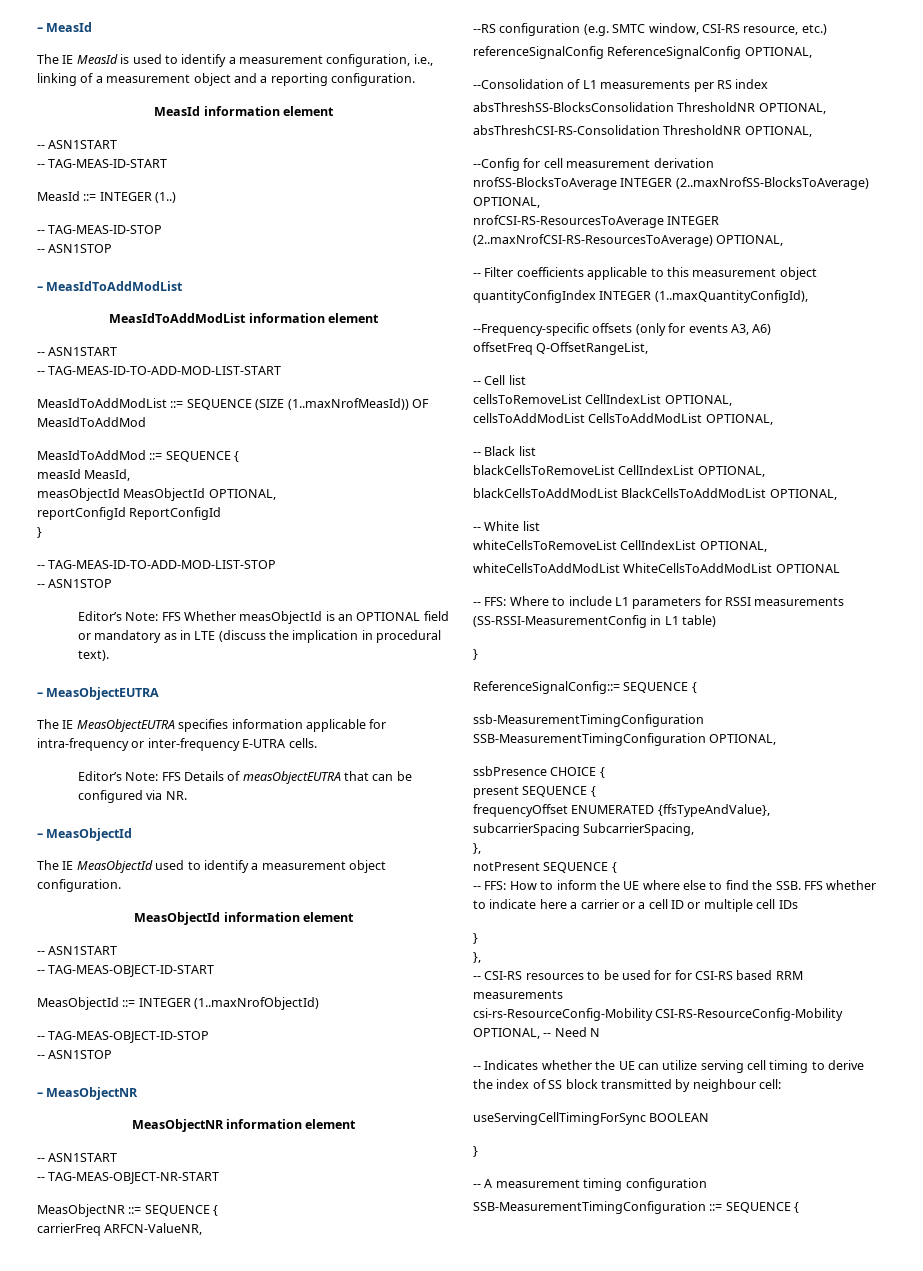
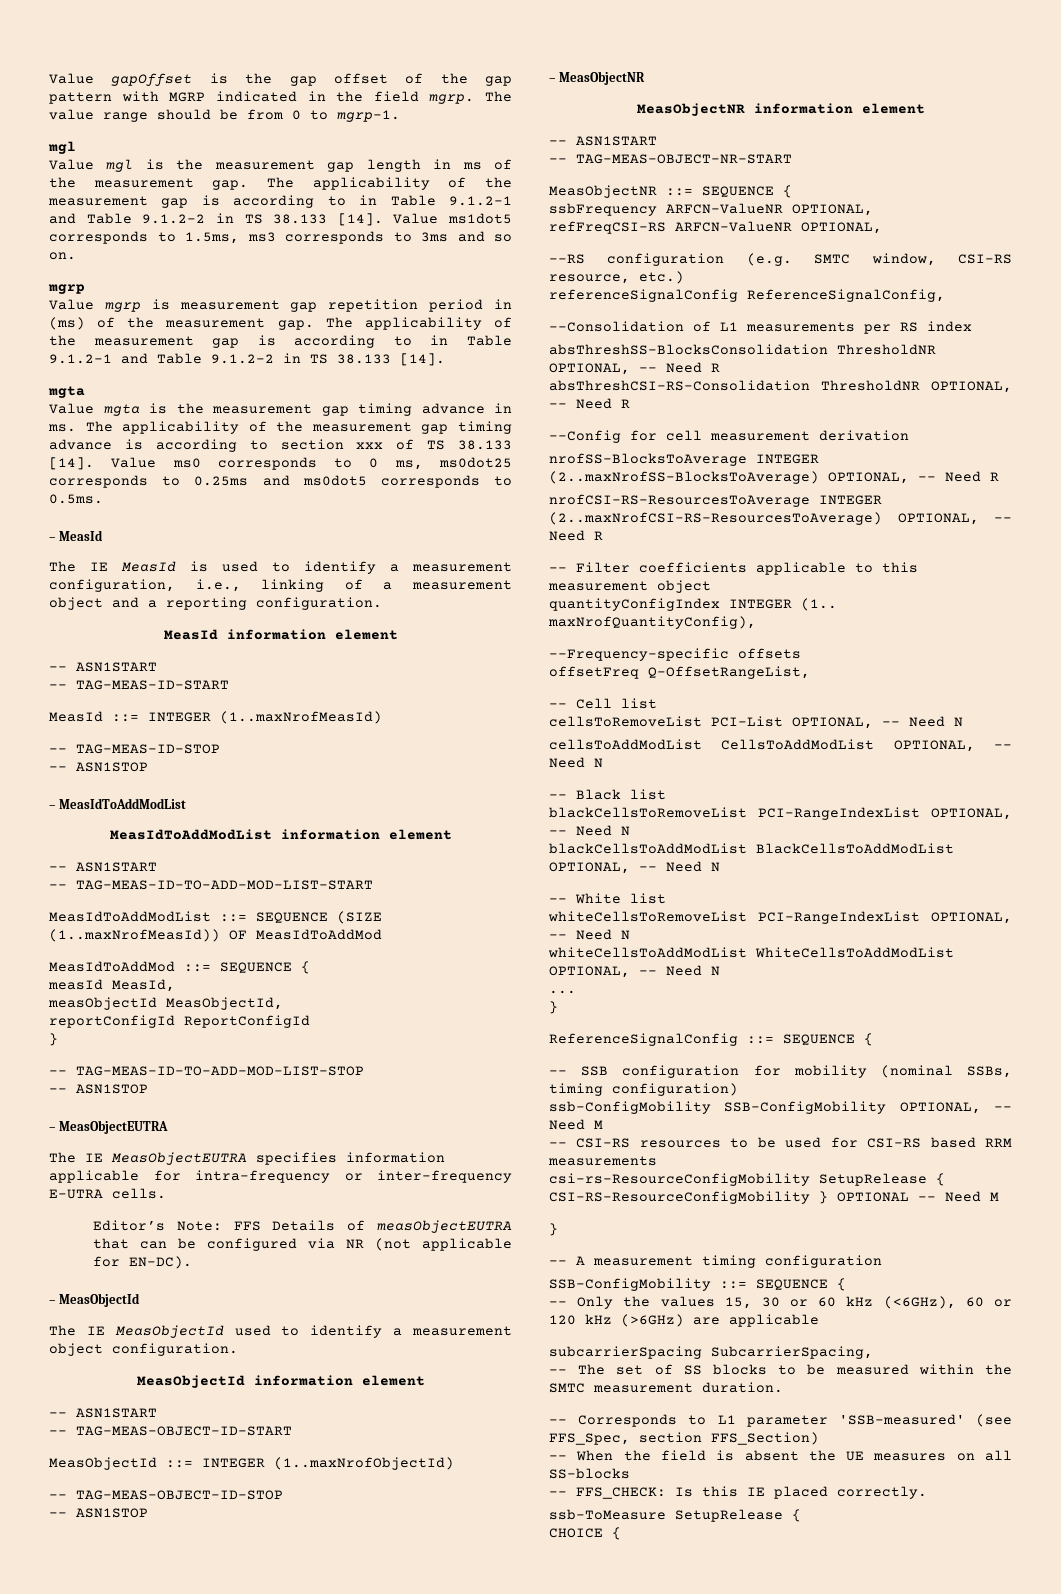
(37, 29) none -> [49,73,512,86] [49,91,512,104] [49,109,400,122] [48,141,76,154] [49,159,512,172] [49,177,512,190] [48,195,512,208] [49,213,512,226] [49,231,512,244] [49,252,76,260] [48,284,85,294] [49,299,512,312] [49,317,512,330] [49,335,512,348] [49,353,445,366] [48,386,85,398] [49,403,512,416] [48,421,512,434] [49,439,512,452] [49,457,512,470] [49,475,512,488] [49,494,103,504] Value gapOffset is the gap offset of the gap pattern with MGRP indicated in the field mgrp. The value range should be from 0 to mgrp-1. // mgl // Value mgl is the measurement gap length in ms of the measurement gap. The applicability of the measurement gap is according to in Table 9.1.2-1 and Table 9.1.2-2 in TS 38.133 [14]. Value ms1dot5 corresponds to 1.5ms, ms3 corresponds to 3ms and so on. // mgrp // Value mgrp is measurement gap repetition period in (ms) of the measurement gap. The applicability of the measurement gap is according to in Table 9.1.2-1 and Table 9.1.2-2 in TS 38.133 [14]. // mgta // Value mgta is the measurement gap timing advance in ms. The applicability of the measurement gap timing advance is according to section xxx of TS 38.133 [14]. Value ms0 corresponds to 0 ms, ms0dot25 corresponds to 0.25ms and ms0dot5 corresponds to 0.5ms. //
[155,192,177,203] (1..) -> [220,711,382,724] (1..maxNrofMeasId)
[123,488,276,501] MeasObjectId OPTIONAL, -> [166,997,283,1010] MeasObjectId,
[77,611,449,624] [77,630,442,643] [77,650,109,661] // Editor’s Note: FFS Whether measObjectId is an OPTIONAL field or mandatory as in LTE (discuss the implication in procedural text). -> (148, 1089) none
[165,791,187,800] NR. -> [346,1238,512,1251] [93,1256,193,1269] NR (not applicable for EN-DC).
[37,1223,203,1236] carrierFreq ARFCN-ValueNR, -> [549,203,873,216] [549,221,882,234] ssbFrequency ARFCN-ValueNR OPTIONAL, // refFreqCSI-RS ARFCN-ValueNR OPTIONAL,
[607,46,812,59] ReferenceSignalConfig OPTIONAL, -> [747,289,945,302] ReferenceSignalConfig,
(826, 108) none -> [639,362,720,373] -- Need R
(812, 131) none -> [549,398,630,409] -- Need R
(540, 202) none -> [918,471,999,482] -- Need R
(784, 240) none -> [994,517,1012,522] [549,530,603,541] -- Need R
[654,290,808,303] (1..maxQuantityConfigId), -> [801,598,837,611] [548,616,756,629] (1.. maxNrofQuantityConfig),
[635,323,772,336] (only for events A3, A6) -> (801, 653) none
[585,394,732,406] CellIndexList OPTIONAL, -> [711,716,963,729] PCI-List OPTIONAL, -- Need N
(773, 419) none -> [994,744,1012,749] [549,757,603,768] -- Need N
[618,465,765,477] CellIndexList OPTIONAL, -> [758,807,1012,820] [549,825,630,836] PCI-RangeIndexList OPTIONAL, -- Need N
(837, 494) none -> [639,861,720,872] -- Need N
[620,540,767,552] CellIndexList OPTIONAL, -> [758,911,1012,924] [549,929,630,940] PCI-RangeIndexList OPTIONAL, -- Need N
[775,564,840,573] [473,596,845,609] [473,615,717,628] [473,649,478,660] [473,681,697,694] [473,714,704,727] [473,733,777,746] [473,766,605,778] [473,786,596,798] [473,804,770,817] [473,823,695,836] [473,843,481,854] [473,862,617,873] [473,880,877,890] [473,899,798,912] [473,933,478,944] [473,952,481,963] OPTIONAL // -- FFS: Where to include L1 parameters for RSSI measurements (SS-RSSI-MeasurementConfig in L1 table) // } // ReferenceSignalConfig::= SEQUENCE { // ssb-MeasurementTimingConfiguration SSB-MeasurementTimingConfiguration OPTIONAL, // ssbPresence CHOICE { // present SEQUENCE { // frequencyOffset ENUMERATED {ffsTypeAndValue}, // subcarrierSpacing SubcarrierSpacing, // }, // notPresent SEQUENCE { // -- FFS: How to inform the UE where else to find the SSB. FFS whether to indicate here a carrier or a cell ID or multiple cell IDs // } // }, -> [549,965,720,978] [549,990,576,994] [549,1001,558,1014] [549,1033,873,1046] [549,1065,1012,1078] [549,1083,738,1096] [549,1101,1012,1114] [549,1119,603,1130] OPTIONAL, -- Need N // ... // } // ReferenceSignalConfig ::= SEQUENCE { // -- SSB configuration for mobility (nominal SSBs, timing configuration) // ssb-ConfigMobility SSB-ConfigMobility OPTIONAL, -- Need M
[674,970,692,980] for -> (858, 1142) none
[473,1008,844,1021] [473,1027,601,1039] [473,1060,865,1073] [473,1079,781,1092] [473,1112,710,1125] csi-rs-ResourceConfig-Mobility CSI-RS-ResourceConfig-Mobility OPTIONAL, -- Need N // -- Indicates whether the UE can utilize serving cell timing to derive the index of SS block transmitted by neighbour cell: // useServingCellTimingForSync BOOLEAN -> [549,1173,945,1186] [549,1191,999,1204] csi-rs-ResourceConfigMobility SetupRelease { CSI-RS-ResourceConfigMobility } OPTIONAL -- Need M
[473,1201,800,1214] SSB-MeasurementTimingConfiguration ::= SEQUENCE { -> [549,1278,846,1291] [549,1296,1012,1309] [549,1314,819,1327] [549,1346,873,1359] [549,1364,1012,1375] [549,1382,783,1393] [549,1414,1012,1427] [549,1432,819,1445] [549,1450,1012,1461] [549,1468,630,1479] [549,1486,927,1499] [549,1509,801,1522] [549,1527,621,1540] SSB-ConfigMobility ::= SEQUENCE { // -- Only the values 15, 30 or 60 kHz (<6GHz), 60 or 120 kHz (>6GHz) are applicable // subcarrierSpacing SubcarrierSpacing, // -- The set of SS blocks to be measured within the SMTC measurement duration. // -- Corresponds to L1 parameter 'SSB-measured' (see FFS_Spec, section FFS_Section) // -- When the field is absent the UE measures on all SS-blocks // -- FFS_CHECK: Is this IE placed correctly. // ssb-ToMeasure SetupRelease { // CHOICE {

